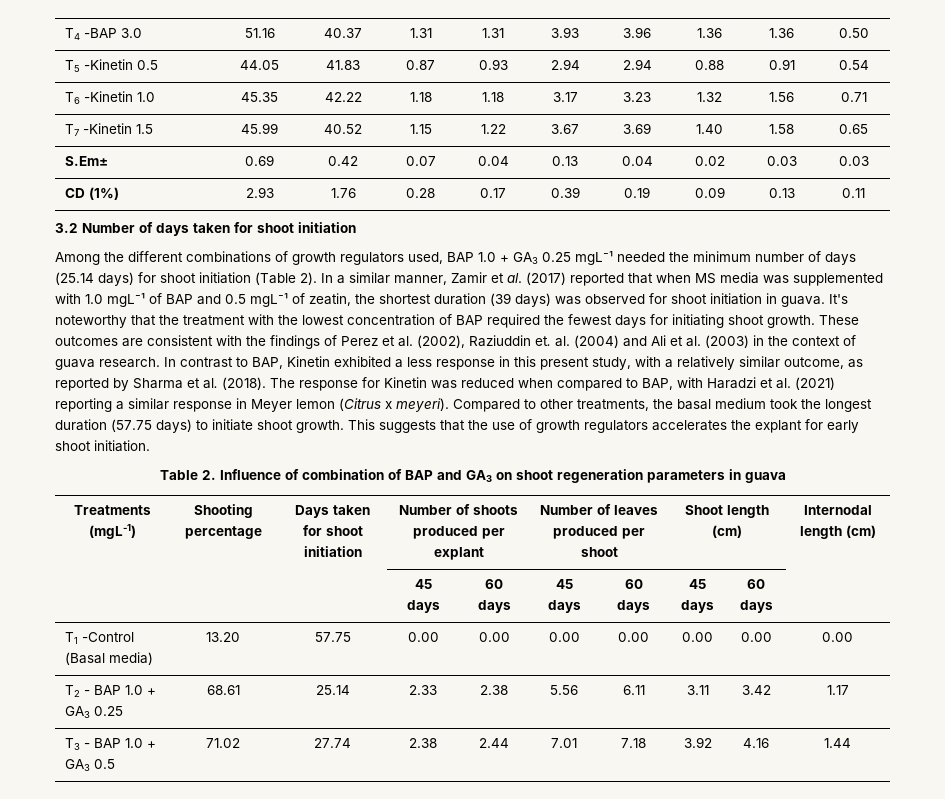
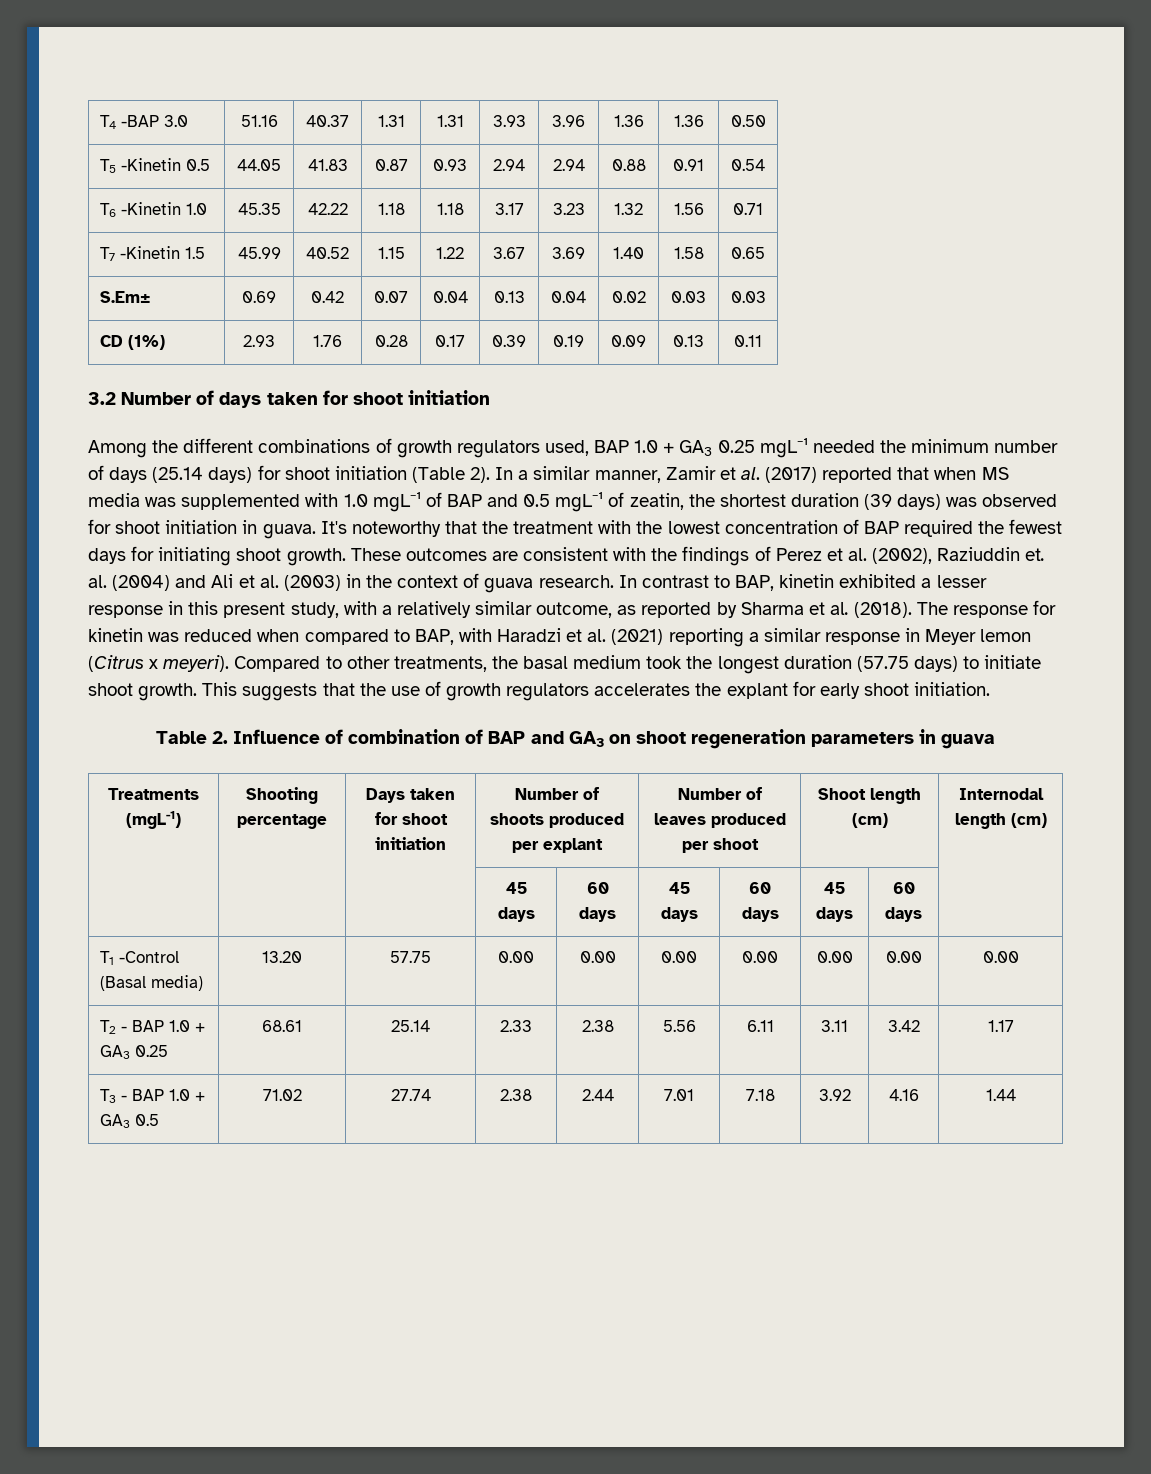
[287,356,330,367] Kinetin -> [779,574,835,588] kinetin
[407,357,432,367] less -> [936,575,987,588] lesser
[384,377,427,388] Kinetin -> [88,628,143,642] kinetin

